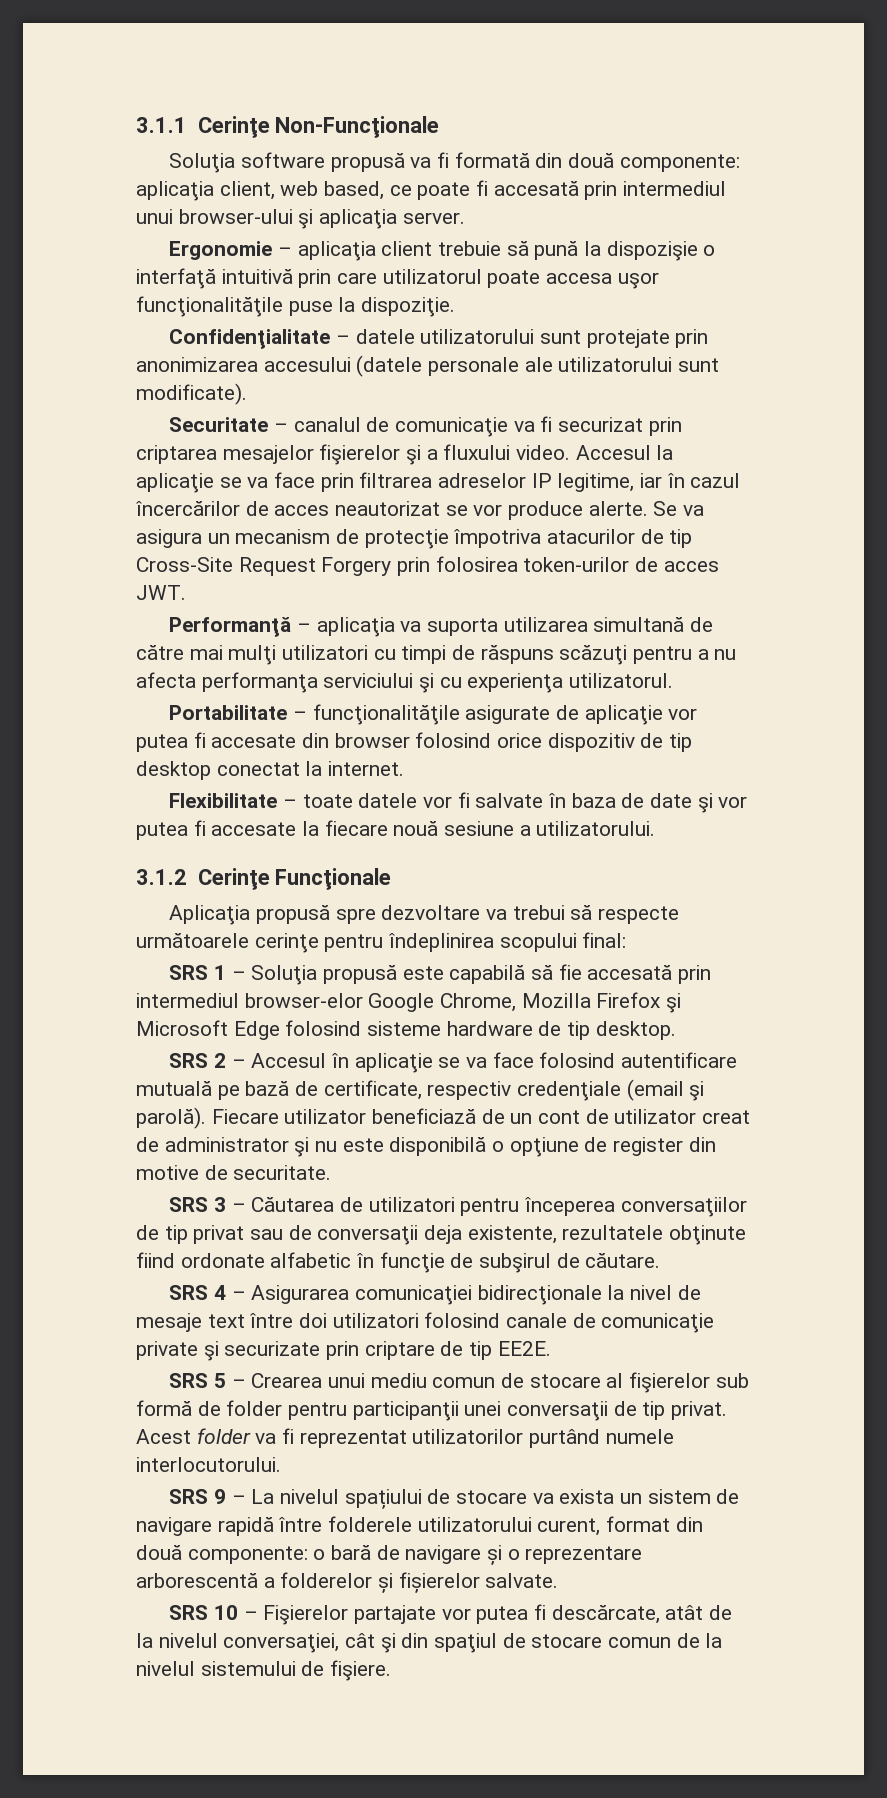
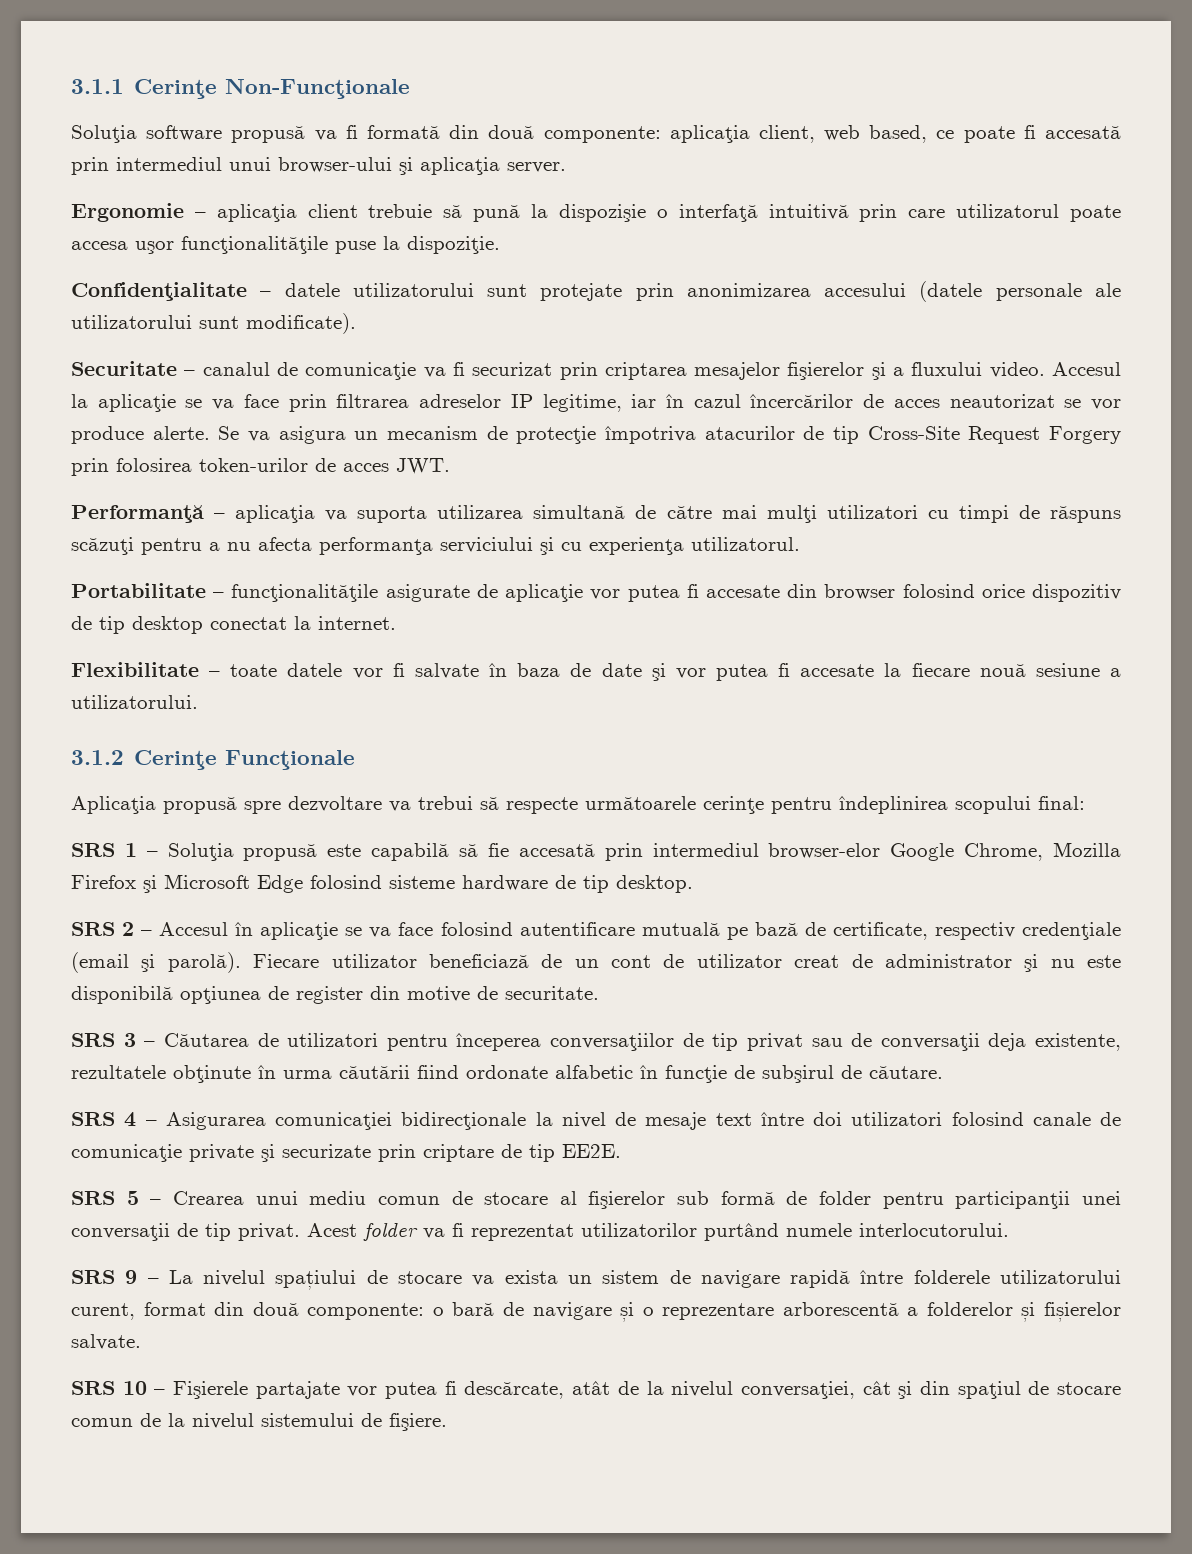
[492,1137,579,1157] o opţiune -> [180,986,261,1004] opţiunea
(747, 1235) none -> [258,1065,410,1079] în urma căutării
[263,1605,349,1625] Fişierelor -> [173,1381,249,1399] Fişierele

